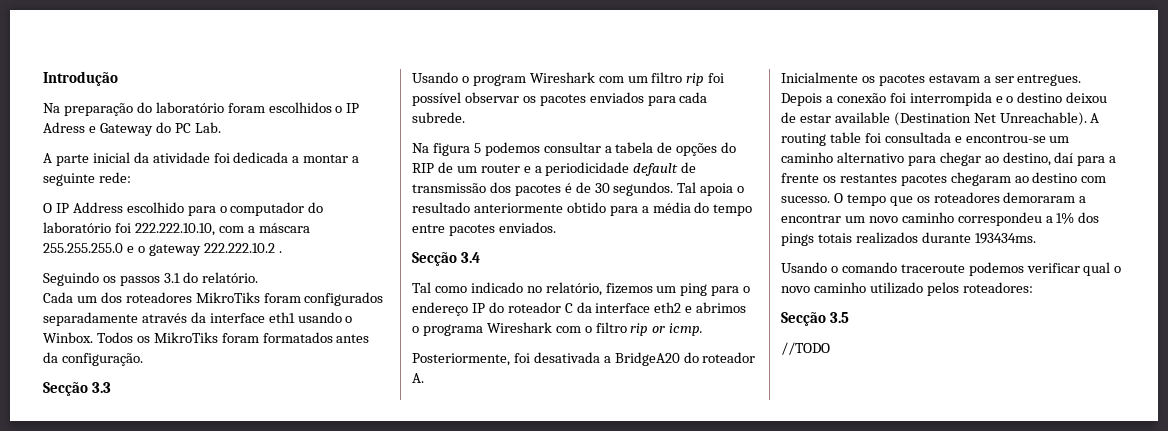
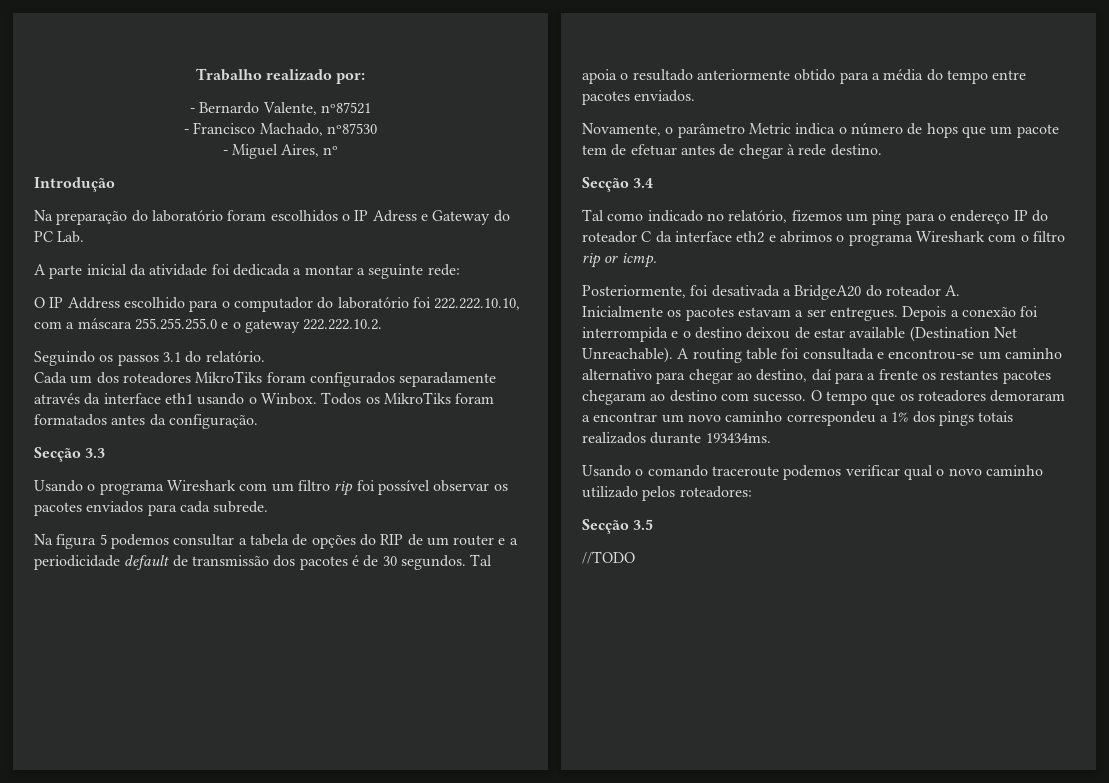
(43, 78) none -> [195,68,366,84] [190,102,371,115] [184,122,377,136] [222,144,339,159] Trabalho realizado por: // - Bernardo Valente, nº87521 // - Francisco Machado, nº87530 // - Miguel Aires, nº //
[203,243,282,253] 222.222.10.2 . -> [303,319,383,330] 222.222.10.2.
[472,74,526,86] program -> [99,483,164,495] programa
(556, 227) none -> [582,123,1059,138] [582,144,882,159] // Novamente, o parâmetro Metric indica o número de hops que um pacote tem de efetuar antes de chegar à rede destino.

